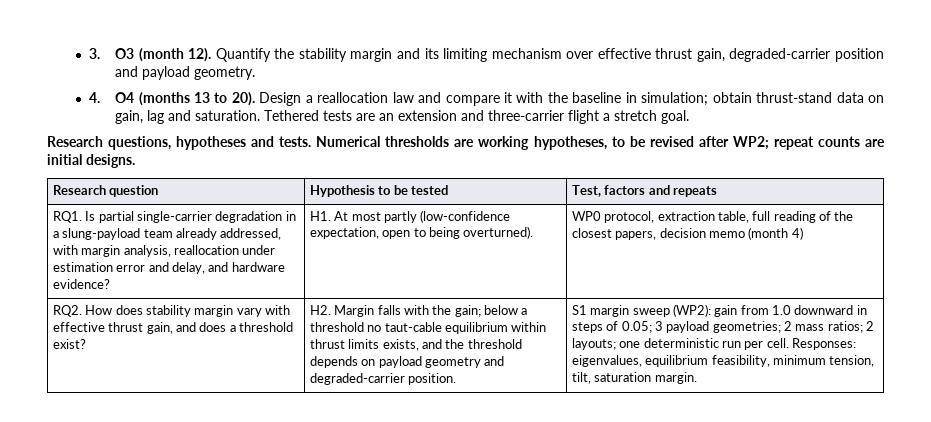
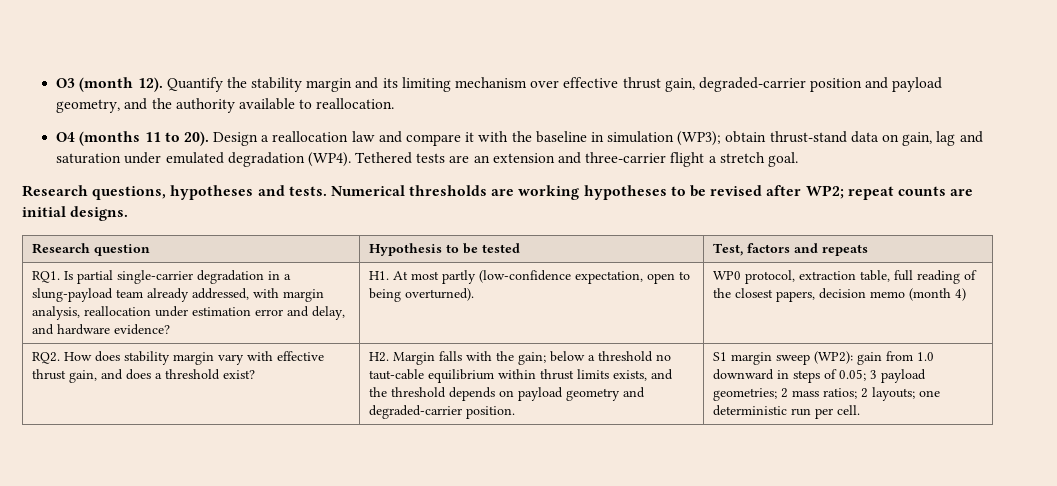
[88,48,100,59] 3. -> (56, 83) none
[194,66,256,80] [88,92,100,103] geometry. // 4. -> [56,98,395,113] geometry, and the authority available to reallocation. //
[193,92,210,103] 13 -> [144,132,161,142] 11
[641,92,709,106] simulation; -> [607,131,722,146] simulation (WP3);
[195,110,261,121] saturation. -> [56,152,351,167] saturation under emulated degradation (WP4).
[533,136,607,150] hypotheses, -> [583,185,667,200] hypotheses
[792,338,857,350] [571,355,875,367] [571,372,697,384] Responses: eigenvalues, equilibrium feasibility, minimum tension, tilt, saturation margin. -> (861, 410) none

